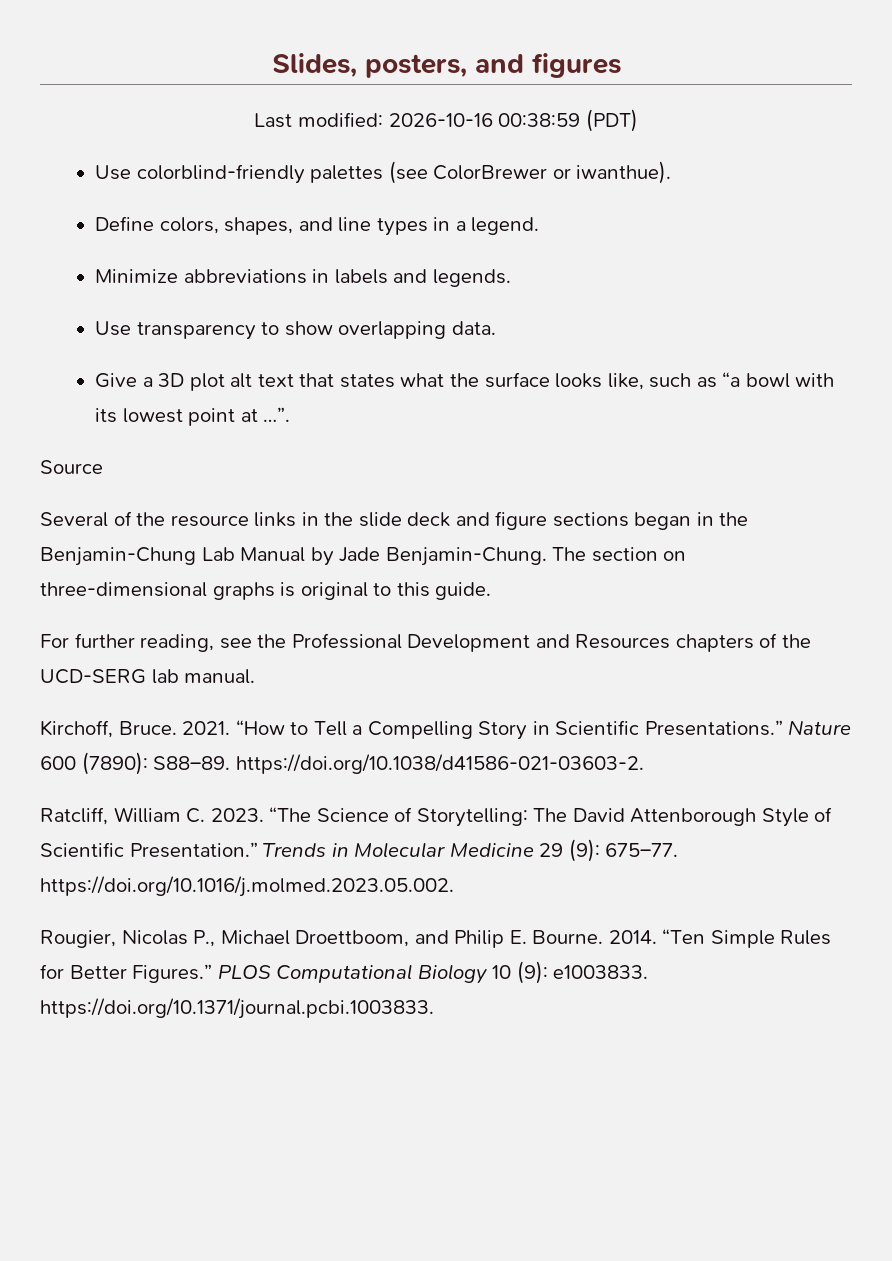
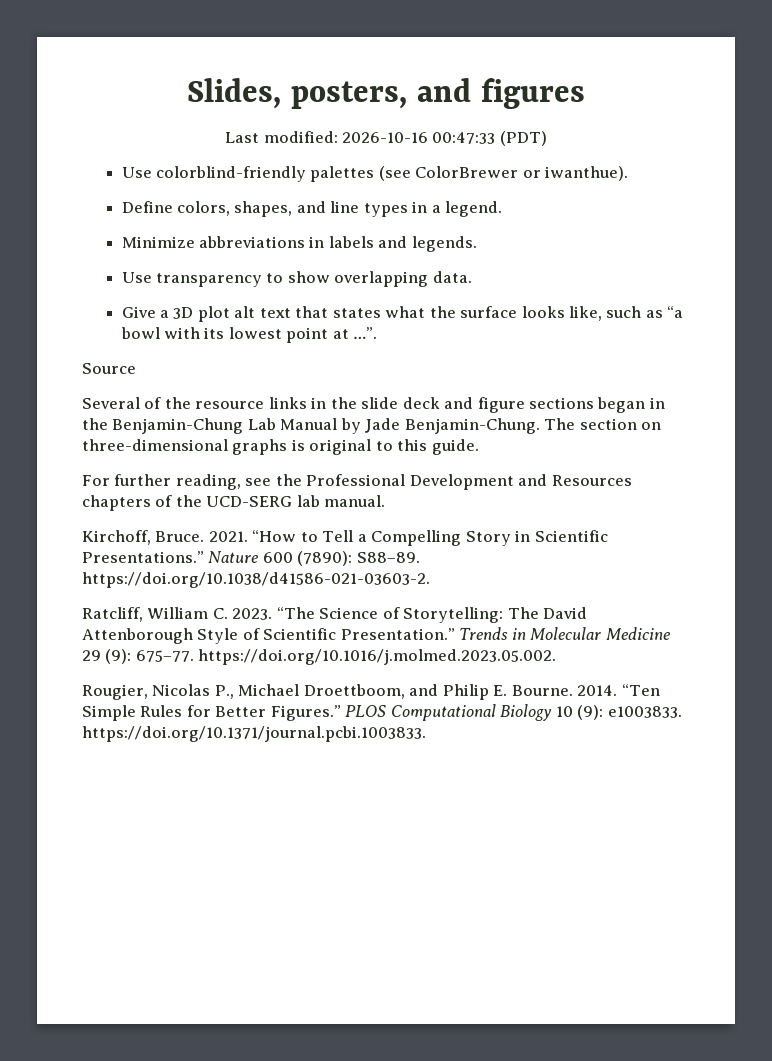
[498,113,581,127] 00:38:59 -> [432,132,496,144] 00:47:33

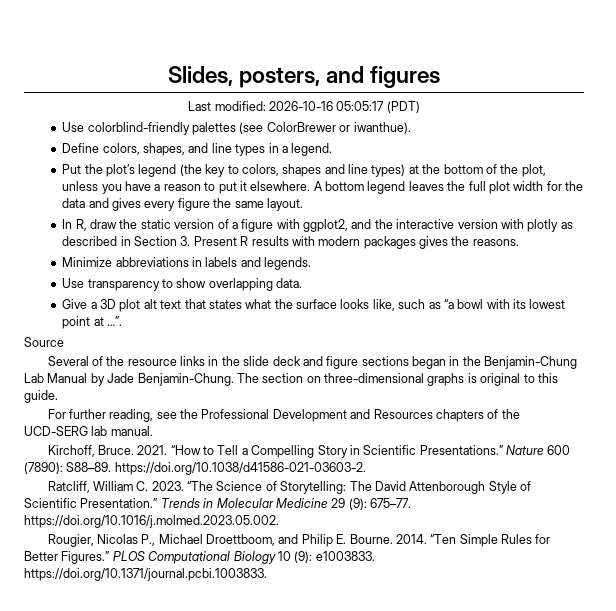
[432,132,496,144] 00:47:33 -> [336,101,385,111] 05:05:17
(503, 209) none -> [62,164,546,177] [62,181,584,194] [62,198,303,211] [62,219,573,232] [62,236,519,249] // Put the plot’s legend (the key to colors, shapes and line types) at the bottom of the plot, unless you have a reason to put it elsewhere. A bottom legend leaves the full plot width for the data and gives every figure the same layout. // In R, draw the static version of a figure with ggplot2, and the interactive version with plotly as described in Section 3. Present R results with modern packages gives the reasons.

